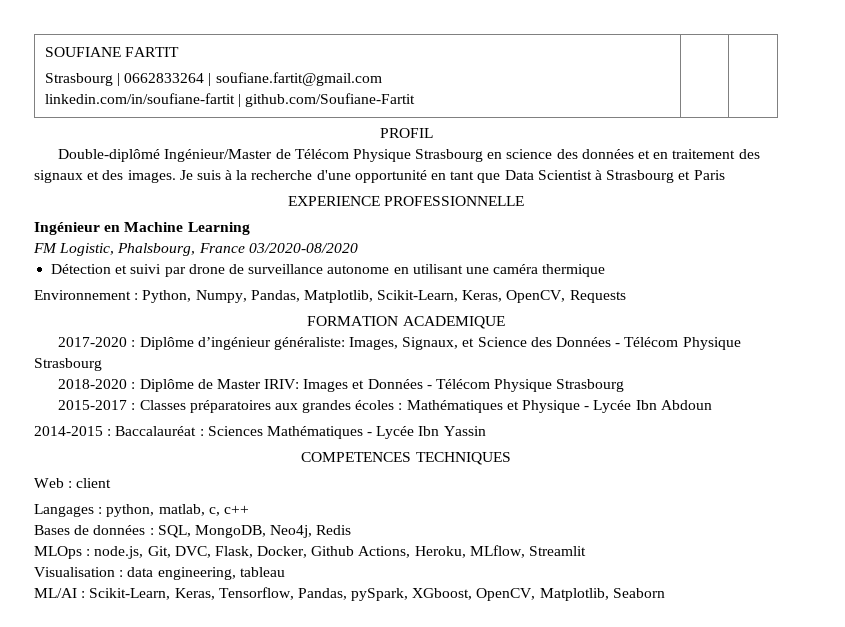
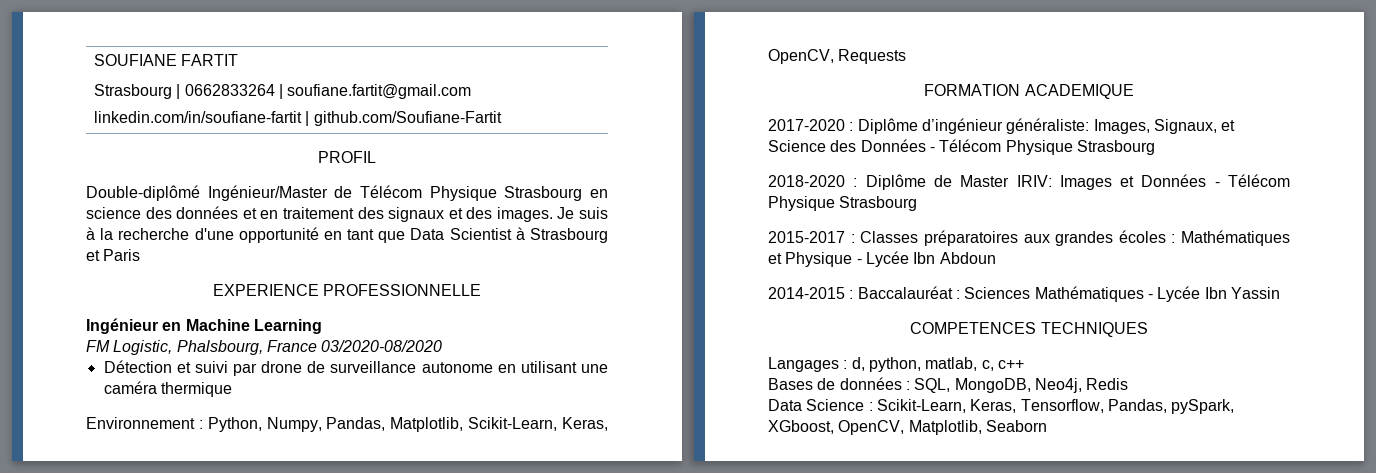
[34,478,112,488] // Web : client -> (1148, 329) none
(103, 510) none -> [851,357,865,371] d,
[34,545,587,559] [34,567,285,580] [34,588,77,598] MLOps : node.js, Git, DVC, Flask, Docker, Github Actions, Heroku, MLflow, Streamlit // Visualisation : data engineering, tableau // ML/AI -> [768,399,865,411] Data Science

